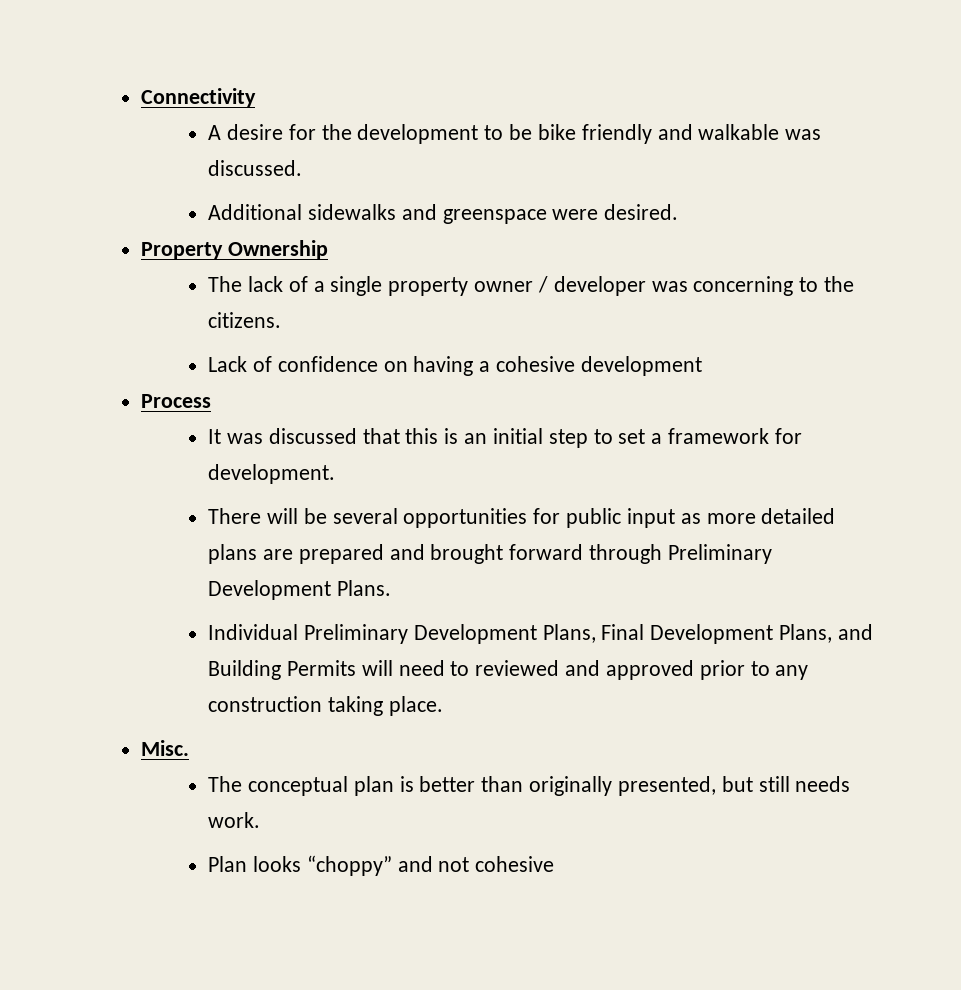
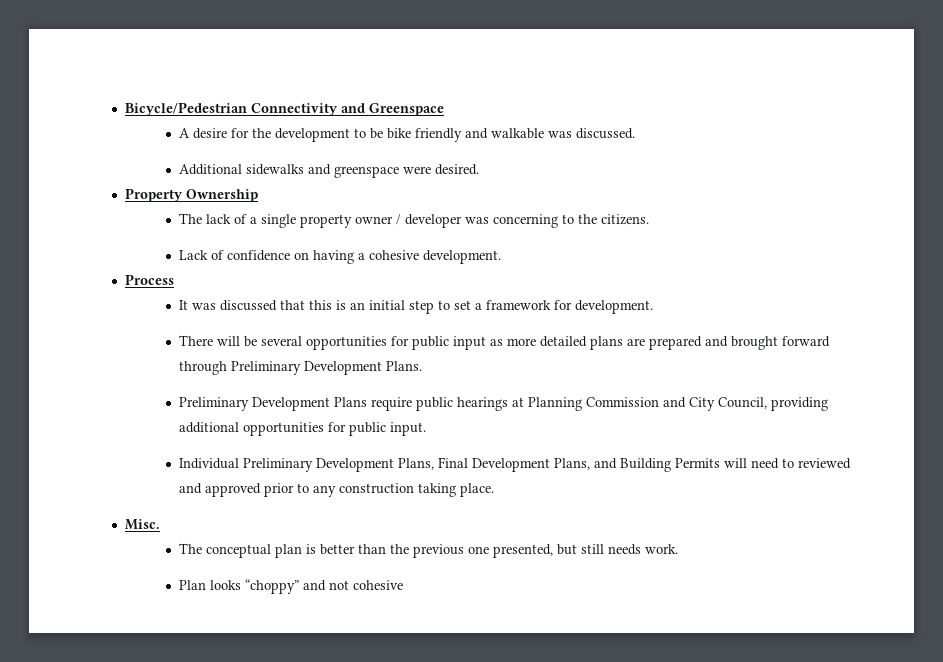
(141, 97) none -> [124,102,247,116] Bicycle/Pedestrian
(257, 97) none -> [340,103,444,116] and Greenspace
[580,356,702,376] development -> [422,250,501,264] development.
(392, 588) none -> [178,397,828,411] [178,422,426,436] // Preliminary Development Plans require public hearings at Planning Commission and City Council, providing additional opportunities for public input.
[529,776,613,796] originally -> [389,544,489,558] the previous one

